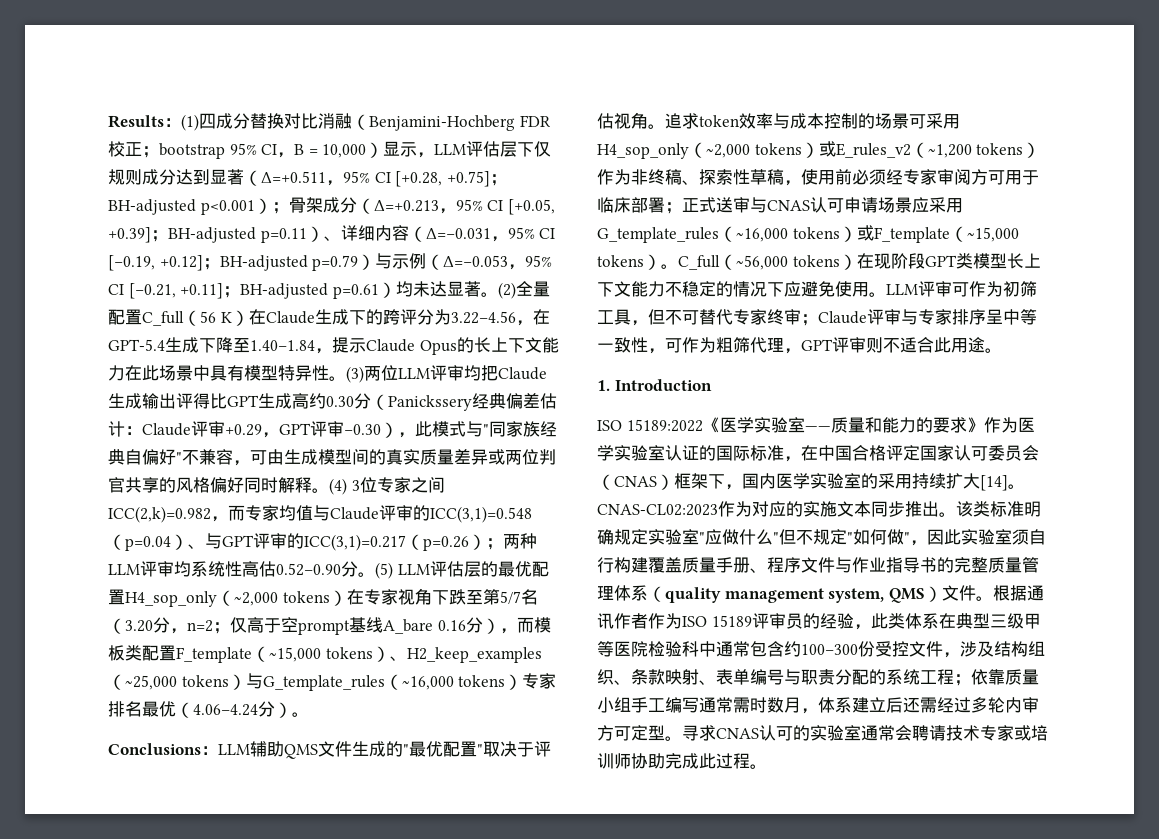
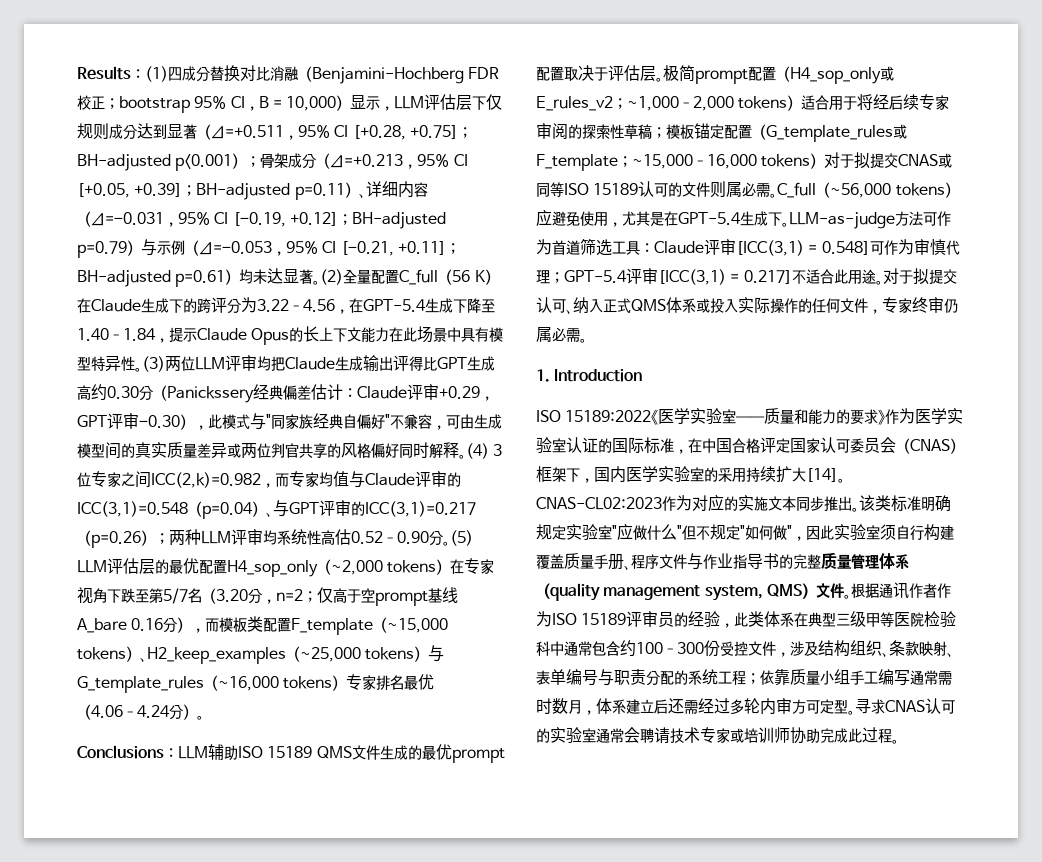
(284, 749) none -> [238,746,313,758] ISO 15189
[403,741,551,757] [597,112,960,129] [597,141,1041,159] [597,169,1039,186] [597,197,963,214] [597,225,1019,243] [597,254,661,270] "最优配置"取决于评估视角。追求token效率与成本控制的场景可采用H4_sop_only（~2,000 tokens）或E_rules_v2（~1,200 tokens）作为非终稿、探索性草稿，使用前必须经专家审阅方可用于临床部署；正式送审与CNAS认可申请场景应采用G_template_rules（~16,000 tokens）或F_template（~15,000 tokens） -> [421,744,505,763] [536,65,894,84] [536,94,950,111] [536,123,907,142] [536,152,953,171] [536,181,771,198] 最优prompt配置取决于评估层。极简prompt配置（H4_sop_only或E_rules_v2；~1,000–2,000 tokens）适合用于将经后续专家审阅的探索性草稿；模板锚定配置（G_template_rules或F_template；~15,000–16,000 tokens）对于拟提交CNAS或同等ISO 15189认可的文件则属必需
[856,253,1041,269] [597,281,1037,297] [597,309,1037,326] [597,337,985,354] 在现阶段GPT类模型长上下文能力不稳定的情况下应避免使用。LLM评审可作为初筛工具，但不可替代专家终审；Claude评审与专家排序呈中等一致性，可作为粗筛代理，GPT评审则不适合此用途 -> [536,209,951,229] [536,238,960,256] [536,268,957,285] [536,297,958,314] [536,327,580,342] 应避免使用，尤其是在GPT-5.4生成下。LLM-as-judge方法可作为首道筛选工具：Claude评审[ICC(3,1) = 0.548]可作为审慎代理；GPT-5.4评审[ICC(3,1) = 0.217]不适合此用途。对于拟提交认可、纳入正式QMS体系或投入实际操作的任何文件，专家终审仍属必需

